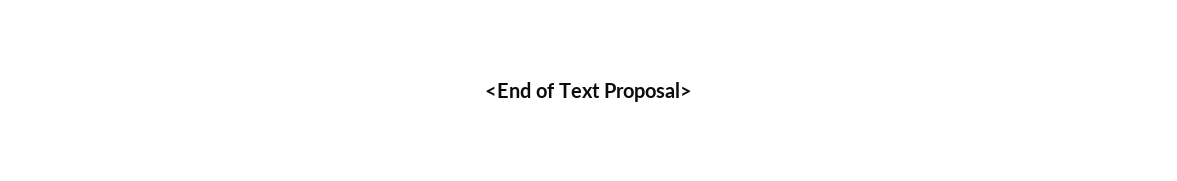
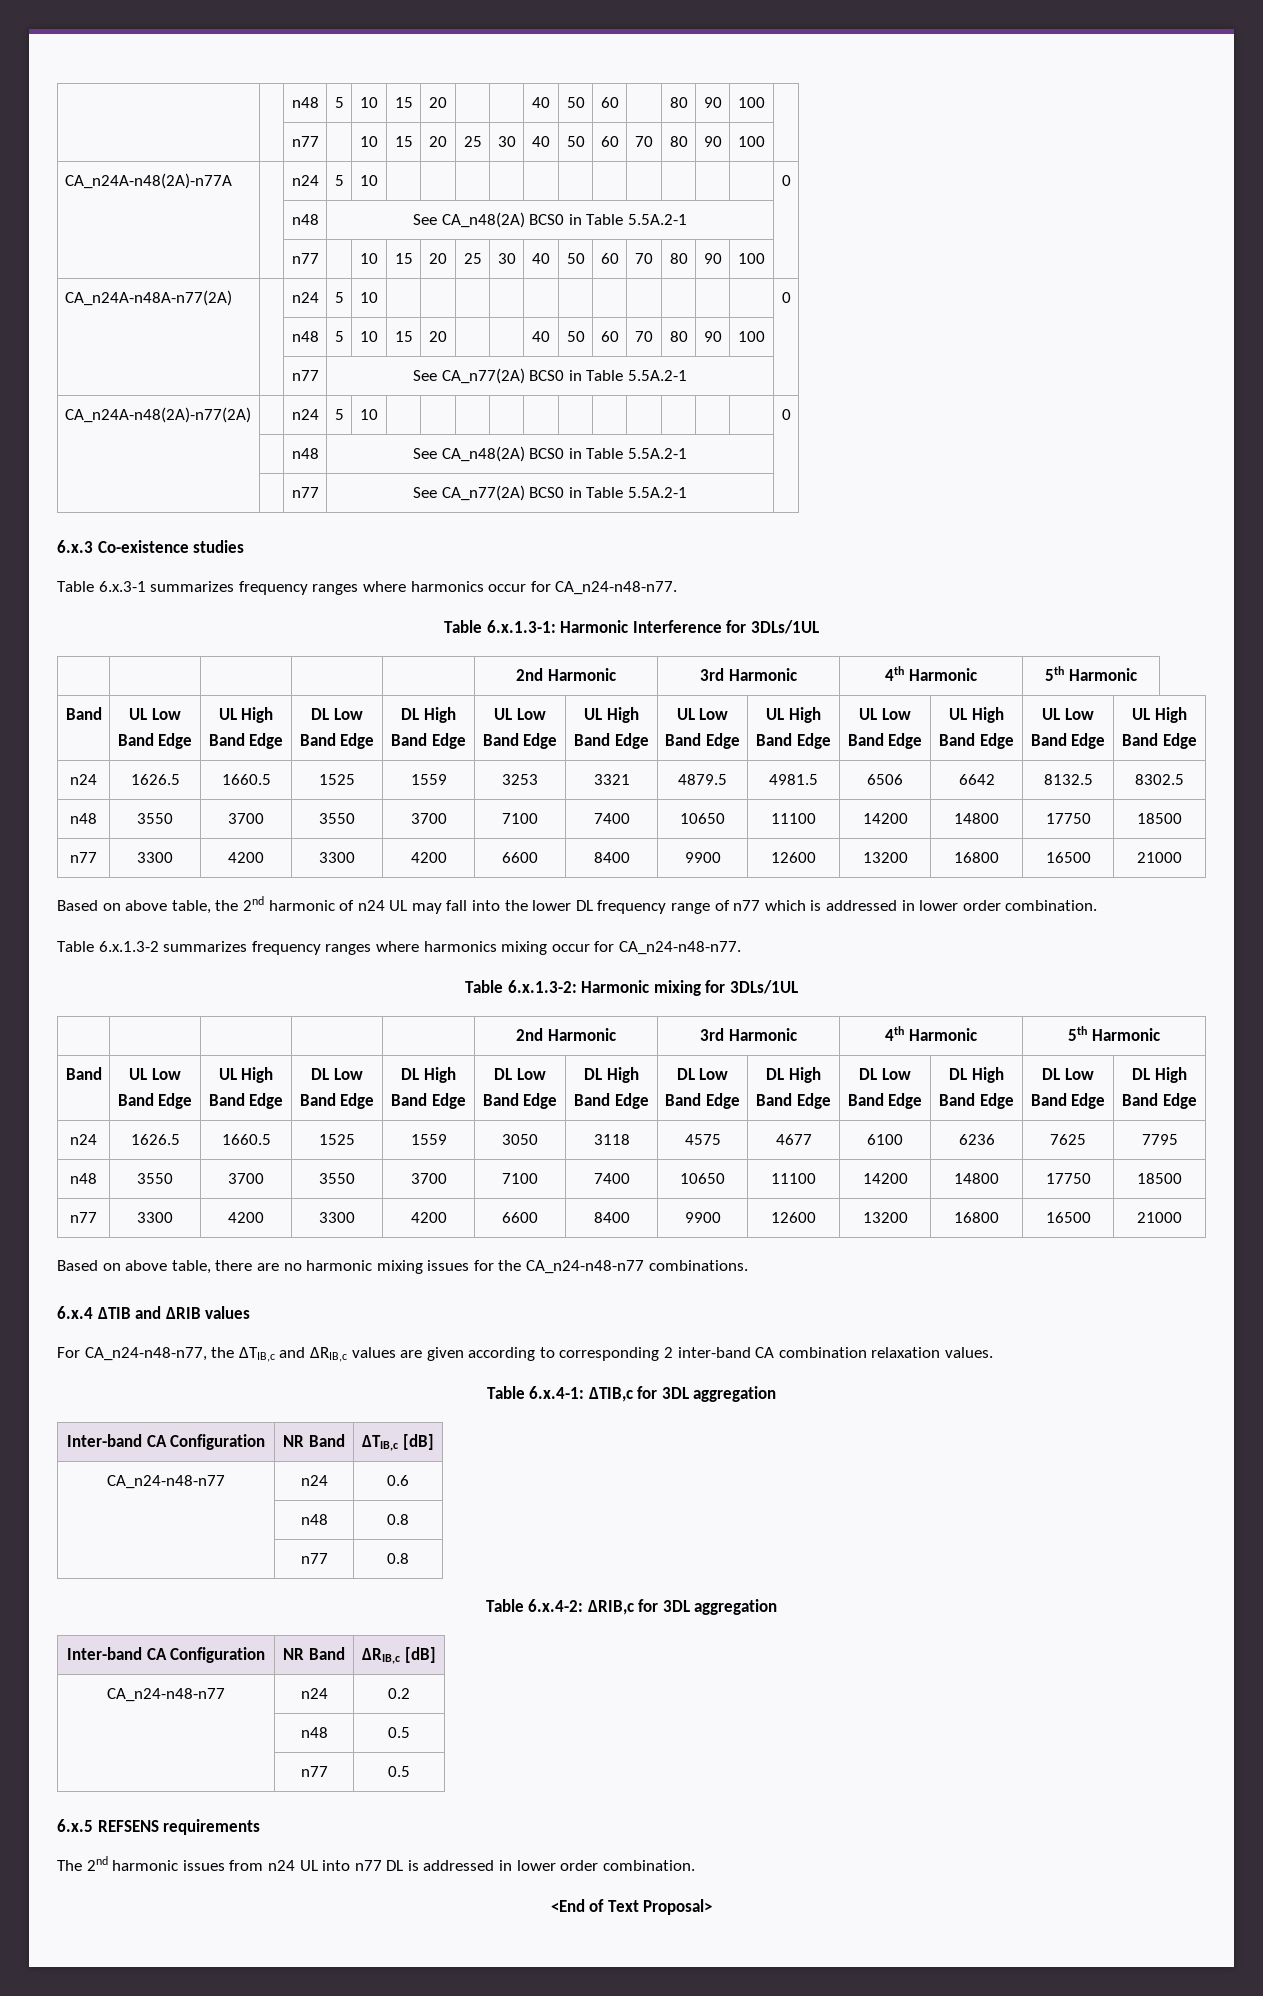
(484, 90) none -> [291,97,319,108] [334,97,344,108] [360,97,378,108] [394,97,413,108] [429,97,447,108] [532,97,550,108] [566,97,585,108] [600,97,619,108] [669,97,688,108] [703,97,722,108] [738,97,765,108] [291,136,319,147] [360,136,378,147] [394,136,413,147] [429,136,447,147] [463,136,482,147] [497,136,516,147] [532,136,550,147] [566,136,585,147] [600,136,619,147] [635,136,653,147] [669,136,688,147] [703,136,722,147] [738,136,765,147] [64,173,232,189] [291,175,319,186] [334,175,344,186] [360,175,378,186] [781,175,791,186] [291,214,319,225] [413,212,687,228] [291,253,319,264] [360,253,378,264] [394,253,413,264] [429,253,447,264] [463,253,482,264] [497,253,516,264] [532,253,550,264] [566,253,585,264] [600,253,619,264] [635,253,653,264] [669,253,688,264] [703,253,722,264] [738,253,765,264] [64,290,232,306] [291,292,319,303] [334,292,344,303] [360,292,378,303] [781,292,791,303] [291,331,319,342] [334,331,344,342] [360,331,378,342] [394,331,413,342] [429,331,447,342] [532,331,550,342] [566,331,585,342] [600,331,619,342] [635,331,653,342] [669,331,688,342] [703,331,722,342] [738,331,765,342] [291,370,319,381] [413,368,687,384] [64,407,251,423] [291,409,319,420] [334,409,344,420] [360,409,378,420] [781,409,791,420] [291,448,319,459] [413,446,687,462] [291,487,319,498] [413,485,687,501] [57,540,245,553] [57,581,678,595] [444,620,819,634] [516,668,616,681] [700,668,797,681] [885,666,977,681] [1045,666,1137,681] [65,707,102,720] [129,708,181,720] [117,733,193,749] [218,707,274,723] [208,733,284,749] [311,708,363,720] [299,733,375,749] [401,707,456,723] [391,733,466,749] [494,708,546,720] [482,733,558,749] [584,707,639,723] [574,733,649,749] [676,708,729,720] [665,733,740,749] [766,707,821,723] [756,733,831,749] [859,708,911,720] [847,733,923,749] [949,707,1004,723] [939,733,1014,749] [1042,708,1094,720] [1030,733,1106,749] [1132,707,1187,723] [1122,733,1197,749] [70,774,97,785] [130,774,180,785] [221,774,271,785] [319,774,355,785] [410,774,447,785] [502,774,538,785] [593,774,630,785] [678,774,727,785] [769,774,818,785] [867,774,903,785] [958,774,995,785] [1043,774,1093,785] [1135,774,1184,785] [70,813,97,824] [137,813,173,824] [228,813,264,824] [319,813,355,824] [410,813,447,824] [502,813,538,824] [593,813,630,824] [680,813,725,824] [771,813,816,824] [862,813,908,824] [954,813,999,824] [1045,813,1091,824] [1137,813,1182,824] [70,852,97,863] [137,852,173,863] [228,852,264,863] [319,852,355,863] [410,852,447,863] [502,852,538,863] [593,852,630,863] [684,852,721,863] [771,852,816,863] [862,852,908,863] [954,852,999,863] [1045,852,1091,863] [1137,852,1182,863] [57,896,1098,914] [57,941,741,955] [465,980,798,996] [516,1028,616,1041] [700,1028,797,1041] [885,1026,977,1041] [1068,1026,1160,1041] [65,1067,102,1080] [129,1068,181,1080] [117,1093,193,1109] [218,1067,274,1083] [208,1093,284,1109] [311,1068,363,1080] [299,1093,375,1109] [401,1067,456,1083] [391,1093,466,1109] [494,1068,546,1080] [482,1093,558,1109] [584,1067,639,1083] [574,1093,649,1109] [676,1068,729,1080] [665,1093,740,1109] [766,1067,821,1083] [756,1093,831,1109] [859,1068,911,1080] [847,1093,923,1109] [949,1067,1004,1083] [939,1093,1014,1109] [1042,1068,1094,1080] [1030,1093,1106,1109] [1132,1067,1187,1083] [1122,1093,1197,1109] [70,1134,97,1145] [130,1134,180,1145] [221,1134,271,1145] [319,1134,355,1145] [410,1134,447,1145] [502,1134,538,1145] [593,1134,630,1145] [684,1134,721,1145] [775,1134,812,1145] [867,1134,903,1145] [958,1134,995,1145] [1050,1134,1086,1145] [1141,1134,1178,1145] [70,1173,97,1184] [137,1173,173,1184] [228,1173,264,1184] [319,1173,355,1184] [410,1173,447,1184] [502,1173,538,1184] [593,1173,630,1184] [680,1173,725,1184] [771,1173,816,1184] [862,1173,908,1184] [954,1173,999,1184] [1045,1173,1091,1184] [1137,1173,1182,1184] [70,1212,97,1223] [137,1212,173,1223] [228,1212,264,1223] [319,1212,355,1223] [410,1212,447,1223] [502,1212,538,1223] [593,1212,630,1223] [684,1212,721,1223] [771,1212,816,1223] [862,1212,908,1223] [954,1212,999,1223] [1045,1212,1091,1223] [1137,1212,1182,1223] [57,1260,748,1274] [57,1306,251,1319] [57,1347,994,1362] [486,1386,777,1402] [66,1434,266,1450] [283,1434,345,1447] [362,1434,434,1451] [107,1475,225,1489] [300,1475,328,1486] [387,1475,409,1486] [300,1514,328,1525] [387,1514,409,1525] [300,1553,328,1564] [387,1553,409,1564] [485,1599,778,1615] [66,1647,266,1663] [283,1647,345,1660] [362,1647,436,1664] [107,1688,225,1702] [300,1688,328,1699] [388,1688,410,1699] [300,1727,328,1738] [388,1727,410,1738] [300,1766,328,1777] [388,1766,410,1777] [57,1819,261,1835] [57,1856,695,1871] | | n48 | 5 | 10 | 15 | 20 | | | 40 | 50 | 60 | | 80 | 90 | 100 | // | | n77 | | 10 | 15 | 20 | 25 | 30 | 40 | 50 | 60 | 70 | 80 | 90 | 100 | // CA_n24A-n48(2A)-n77A | | n24 | 5 | 10 | | | | | | | | | | | | 0 // | | n48 | See CA_n48(2A) BCS0 in Table 5.5A.2-1 | // | | n77 | | 10 | 15 | 20 | 25 | 30 | 40 | 50 | 60 | 70 | 80 | 90 | 100 | // CA_n24A-n48A-n77(2A) | | n24 | 5 | 10 | | | | | | | | | | | | 0 // | | n48 | 5 | 10 | 15 | 20 | | | 40 | 50 | 60 | 70 | 80 | 90 | 100 | // | | n77 | See CA_n77(2A) BCS0 in Table 5.5A.2-1 | // CA_n24A-n48(2A)-n77(2A) | | n24 | 5 | 10 | | | | | | | | | | | | 0 // | | n48 | See CA_n48(2A) BCS0 in Table 5.5A.2-1 | // | | n77 | See CA_n77(2A) BCS0 in Table 5.5A.2-1 | // 6.x.3 Co-existence studies // Table 6.x.3-1 summarizes frequency ranges where harmonics occur for CA_n24-n48-n77. // Table 6.x.1.3-1: Harmonic Interference for 3DLs/1UL // | | | | | 2nd Harmonic | 3rd Harmonic | 4th Harmonic | 5th Harmonic // Band | UL Low Band Edge | UL High Band Edge | DL Low Band Edge | DL High Band Edge | UL Low Band Edge | UL High Band Edge | UL Low Band Edge | UL High Band Edge | UL Low Band Edge | UL High Band Edge | UL Low Band Edge | UL High Band Edge // n24 | 1626.5 | 1660.5 | 1525 | 1559 | 3253 | 3321 | 4879.5 | 4981.5 | 6506 | 6642 | 8132.5 | 8302.5 // n48 | 3550 | 3700 | 3550 | 3700 | 7100 | 7400 | 10650 | 11100 | 14200 | 14800 | 17750 | 18500 // n77 | 3300 | 4200 | 3300 | 4200 | 6600 | 8400 | 9900 | 12600 | 13200 | 16800 | 16500 | 21000 // Based on above table, the 2nd harmonic of n24 UL may fall into the lower DL frequency range of n77 which is addressed in lower order combination. // Table 6.x.1.3-2 summarizes frequency ranges where harmonics mixing occur for CA_n24-n48-n77. // Table 6.x.1.3-2: Harmonic mixing for 3DLs/1UL // | | | | | 2nd Harmonic | 3rd Harmonic | 4th Harmonic | 5th Harmonic // Band | UL Low Band Edge | UL High Band Edge | DL Low Band Edge | DL High Band Edge | DL Low Band Edge | DL High Band Edge | DL Low Band Edge | DL High Band Edge | DL Low Band Edge | DL High Band Edge | DL Low Band Edge | DL High Band Edge // n24 | 1626.5 | 1660.5 | 1525 | 1559 | 3050 | 3118 | 4575 | 4677 | 6100 | 6236 | 7625 | 7795 // n48 | 3550 | 3700 | 3550 | 3700 | 7100 | 7400 | 10650 | 11100 | 14200 | 14800 | 17750 | 18500 // n77 | 3300 | 4200 | 3300 | 4200 | 6600 | 8400 | 9900 | 12600 | 13200 | 16800 | 16500 | 21000 // Based on above table, there are no harmonic mixing issues for the CA_n24-n48-n77 combinations. // 6.x.4 ∆TIB and ∆RIB values // For CA_n24-n48-n77, the ∆TIB,c and ∆RIB,c values are given according to corresponding 2 inter-band CA combination relaxation values. // Table 6.x.4-1: ΔTIB,c for 3DL aggregation // Inter-band CA Configuration | NR Band | ΔTIB,c [dB] // CA_n24-n48-n77 | n24 | 0.6 // | n48 | 0.8 // | n77 | 0.8 // Table 6.x.4-2: ΔRIB,c for 3DL aggregation // Inter-band CA Configuration | NR Band | ΔRIB,c [dB] // CA_n24-n48-n77 | n24 | 0.2 // | n48 | 0.5 // | n77 | 0.5 // 6.x.5 REFSENS requirements // The 2nd harmonic issues from n24 UL into n77 DL is addressed in lower order combination. //

